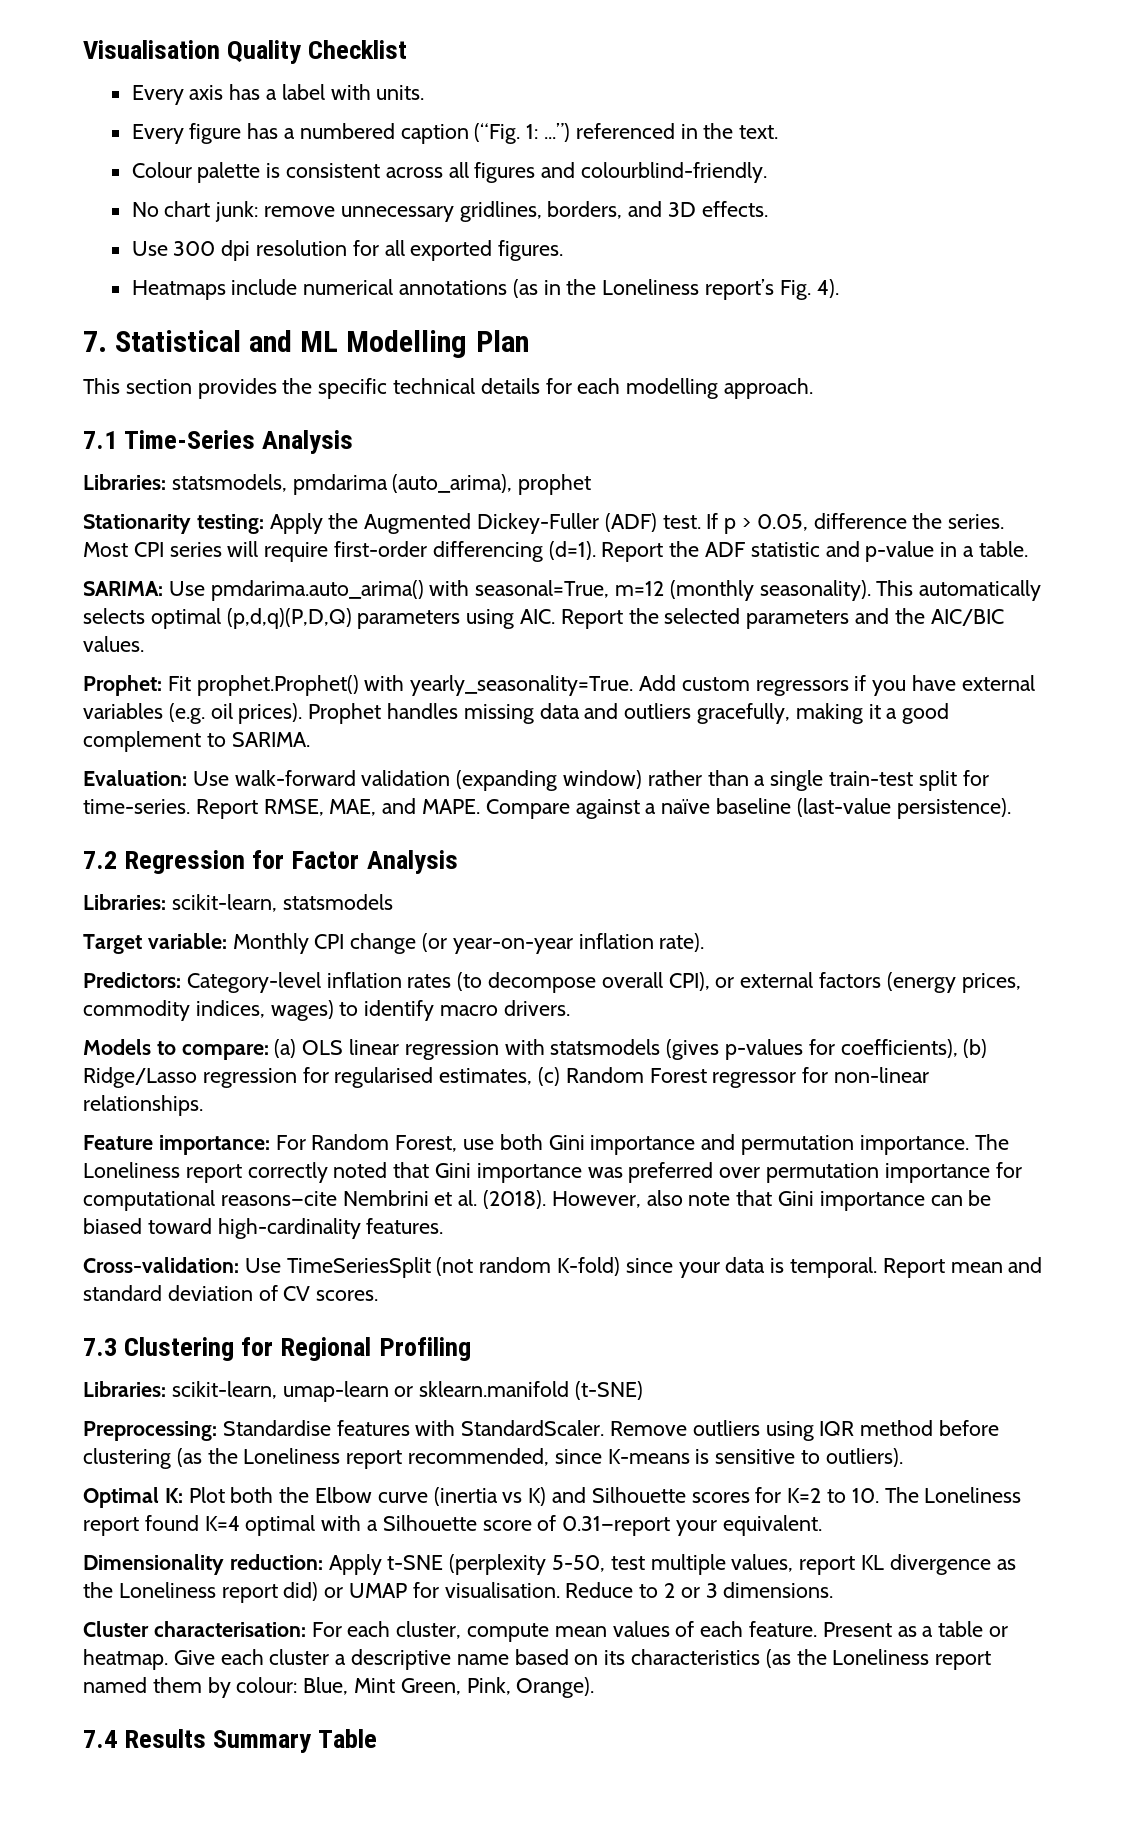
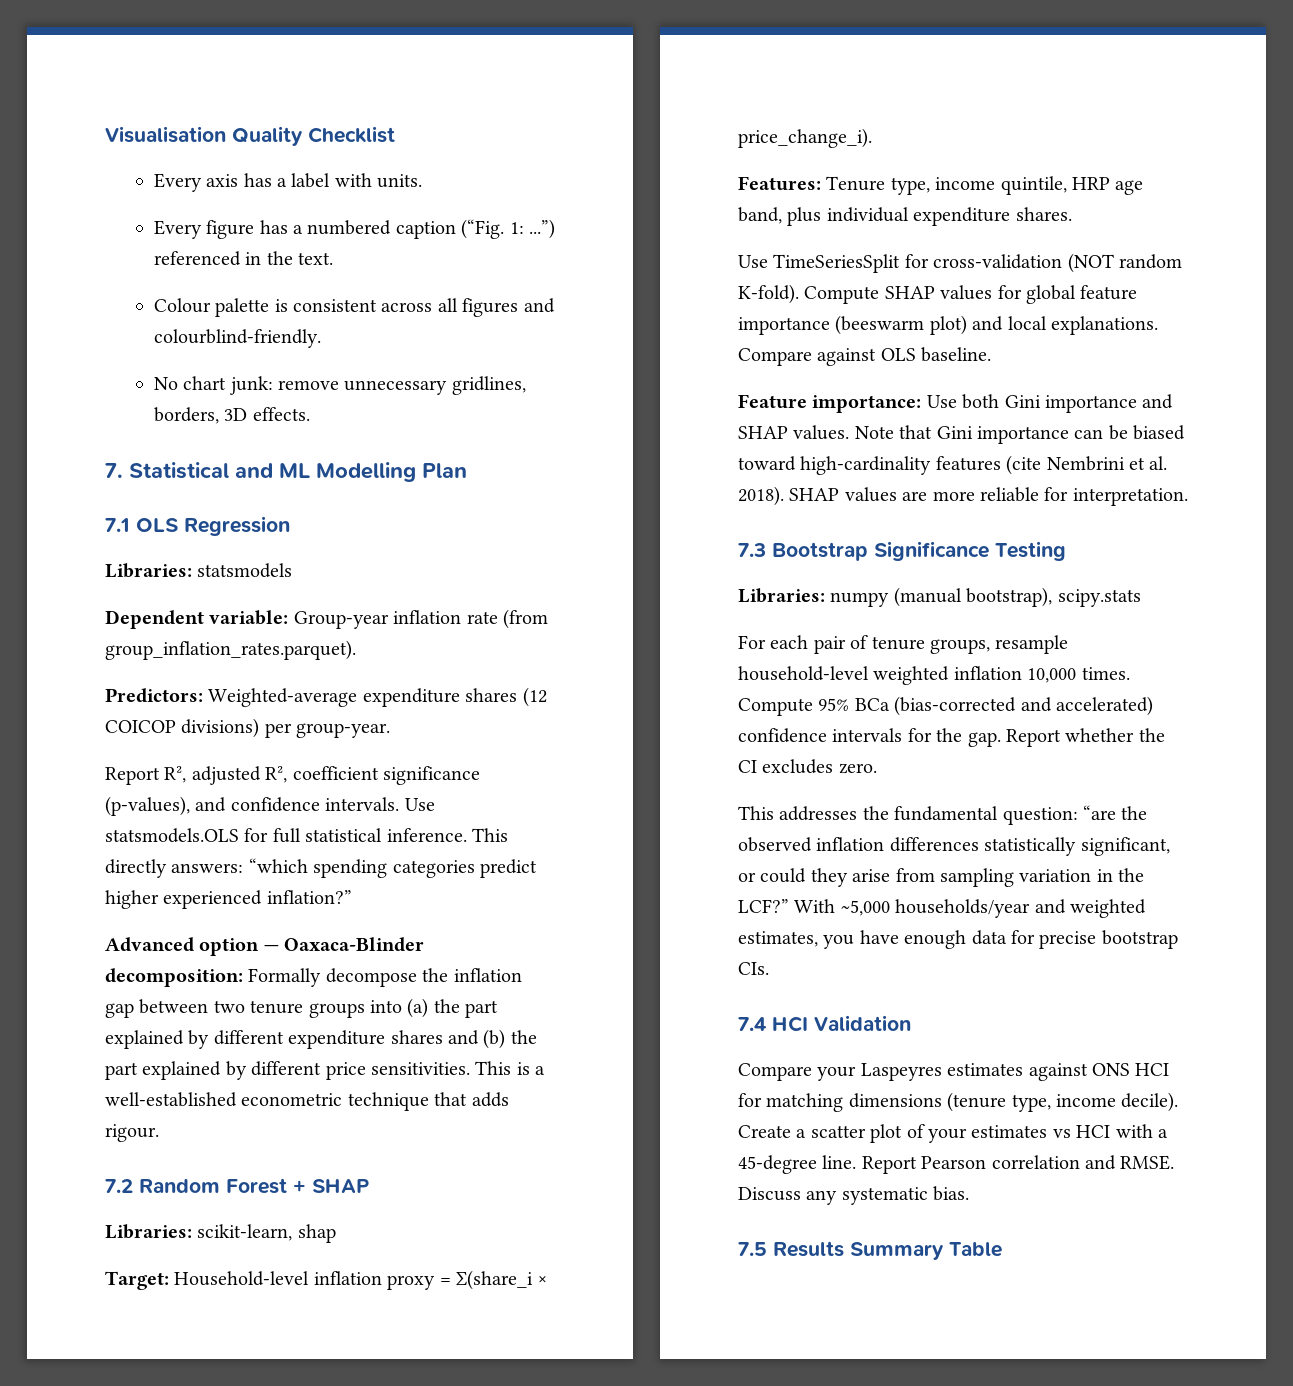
[628,201,663,217] and -> (219, 415) none
[131,240,564,261] [131,279,839,300] // Use 300 dpi resolution for all exported figures. // Heatmaps include numerical annotations (as in the Loneliness report’s Fig. 4). -> (310, 414) none
[83,378,814,399] // This section provides the specific technical details for each modelling approach. -> (467, 470) none
[124,430,354,454] [83,474,592,495] [83,513,1005,534] [83,541,1028,562] [83,580,1042,601] [83,608,1004,629] [83,636,144,652] [83,675,1035,696] [83,703,950,724] [83,731,310,752] [83,770,989,791] [83,798,1011,819] [83,850,458,874] [83,894,393,912] [83,933,705,954] [83,972,1021,993] [83,1000,570,1021] [83,1039,988,1060] [83,1067,930,1088] [83,1095,203,1116] [83,1134,1009,1155] [83,1162,1022,1183] [83,1190,731,1211] Time-Series Analysis // Libraries: statsmodels, pmdarima (auto_arima), prophet // Stationarity testing: Apply the Augmented Dickey-Fuller (ADF) test. If p > 0.05, difference the series. Most CPI series will require first-order differencing (d=1). Report the ADF statistic and p-value in a table. // SARIMA: Use pmdarima.auto_arima() with seasonal=True, m=12 (monthly seasonality). This automatically selects optimal (p,d,q)(P,D,Q) parameters using AIC. Report the selected parameters and the AIC/BIC values. // Prophet: Fit prophet.Prophet() with yearly_seasonality=True. Add custom regressors if you have external variables (e.g. oil prices). Prophet handles missing data and outliers gracefully, making it a good complement to SARIMA. // Evaluation: Use walk-forward validation (expanding window) rather than a single train-test split for time-series. Report RMSE, MAE, and MAPE. Compare against a naïve baseline (last-value persistence). // 7.2 Regression for Factor Analysis // Libraries: scikit-learn, statsmodels // Target variable: Monthly CPI change (or year-on-year inflation rate). // Predictors: Category-level inflation rates (to decompose overall CPI), or external factors (energy prices, commodity indices, wages) to identify macro drivers. // Models to compare: (a) OLS linear regression with statsmodels (gives p-values for coefficients), (b) Ridge/Lasso regression for regularised estimates, (c) Random Forest regressor for non-linear relationships. // Feature importance: For Random Forest, use both Gini importance and permutation importance. The Loneliness report correctly noted that Gini importance was preferred over permutation importance for computational reasons—cite Nembrini et al. (2018). However, also note -> [136,516,290,536] [105,563,293,578] [105,609,548,629] [105,640,356,660] [105,687,547,707] [105,718,391,738] [105,766,480,785] [105,796,435,816] [105,828,508,843] [105,858,537,878] [105,890,352,909] [105,937,425,956] [105,968,522,987] [105,998,499,1018] [105,1029,537,1049] [105,1061,546,1080] [105,1092,509,1111] [105,1124,159,1142] [105,1178,369,1194] [105,1224,336,1243] [105,1270,549,1290] [738,128,872,148] [738,176,1144,195] [738,207,1072,226] [738,253,1182,273] [738,284,1138,304] [738,315,1158,335] [738,347,992,366] [738,394,1174,413] [738,425,894,440] OLS Regression // Libraries: statsmodels // Dependent variable: Group-year inflation rate (from group_inflation_rates.parquet). // Predictors: Weighted-average expenditure shares (12 COICOP divisions) per group-year. // Report R², adjusted R², coefficient significance (p-values), and confidence intervals. Use statsmodels.OLS for full statistical inference. This directly answers: “which spending categories predict higher experienced inflation?” // Advanced option — Oaxaca-Blinder decomposition: Formally decompose the inflation gap between two tenure groups into (a) the part explained by different expenditure shares and (b) the part explained by different price sensitivities. This is a well-established econometric technique that adds rigour. // 7.2 Random Forest + SHAP // Libraries: scikit-learn, shap // Target: Household-level inflation proxy = Σ(share_i × price_change_i). // Features: Tenure type, income quintile, HRP age band, plus individual expenditure shares. // Use TimeSeriesSplit for cross-validation (NOT random K-fold). Compute SHAP values for global feature importance (beeswarm plot) and local explanations. Compare against OLS baseline. // Feature importance: Use both Gini importance and SHAP values. Note
[366,1218,444,1234] [83,1257,1043,1278] [83,1285,379,1301] [83,1337,471,1361] [83,1381,644,1402] [83,1420,1000,1441] [83,1448,903,1469] [83,1487,1022,1508] [83,1515,822,1536] [83,1554,1016,1575] [83,1582,834,1603] [83,1621,1009,1642] [83,1649,992,1670] [83,1677,595,1698] [83,1730,117,1748] features. // Cross-validation: Use TimeSeriesSplit (not random K-fold) since your data is temporal. Report mean and standard deviation of CV scores. // 7.3 Clustering for Regional Profiling // Libraries: scikit-learn, umap-learn or sklearn.manifold (t-SNE) // Preprocessing: Standardise features with StandardScaler. Remove outliers using IQR method before clustering (as the Loneliness report recommended, since K-means is sensitive to outliers). // Optimal K: Plot both the Elbow curve (inertia vs K) and Silhouette scores for K=2 to 10. The Loneliness report found K=4 optimal with a Silhouette score of 0.31—report your equivalent. // Dimensionality reduction: Apply t-SNE (perplexity 5-50, test multiple values, report KL divergence as the Loneliness report did) or UMAP for visualisation. Reduce to 2 or 3 dimensions. // Cluster characterisation: For each cluster, compute mean values of each feature. Present as a table or heatmap. Give each cluster a descriptive name based on its characteristics (as the Loneliness report named them by colour: Blue, Mint Green, Pink, Orange). // 7.4 -> [935,455,1168,475] [738,486,1188,506] [738,541,1066,561] [738,587,1141,607] [738,635,1069,654] [738,666,1130,685] [738,696,1153,716] [738,728,1165,747] [738,759,877,774] [738,805,1148,825] [738,837,1170,856] [738,868,1145,887] [738,899,1146,918] [738,930,1178,949] [738,962,769,975] [738,1015,911,1032] [738,1063,1170,1081] [738,1092,1179,1112] [738,1124,1168,1143] [738,1155,1175,1174] [738,1186,970,1205] [738,1242,767,1256] features (cite Nembrini et al. 2018). SHAP values are more reliable for interpretation. // 7.3 Bootstrap Significance Testing // Libraries: numpy (manual bootstrap), scipy.stats // For each pair of tenure groups, resample household-level weighted inflation 10,000 times. Compute 95% BCa (bias-corrected and accelerated) confidence intervals for the gap. Report whether the CI excludes zero. // This addresses the fundamental question: “are the observed inflation differences statistically significant, or could they arise from sampling variation in the LCF?” With ~5,000 households/year and weighted estimates, you have enough data for precise bootstrap CIs. // 7.4 HCI Validation // Compare your Laspeyres estimates against ONS HCI for matching dimensions (tenure type, income decile). Create a scatter plot of your estimates vs HCI with a 45-degree line. Report Pearson correlation and RMSE. Discuss any systematic bias. // 7.5

